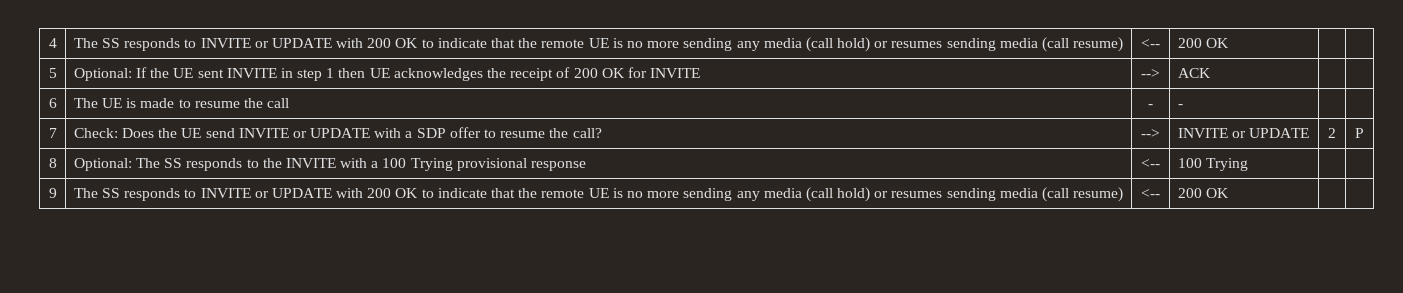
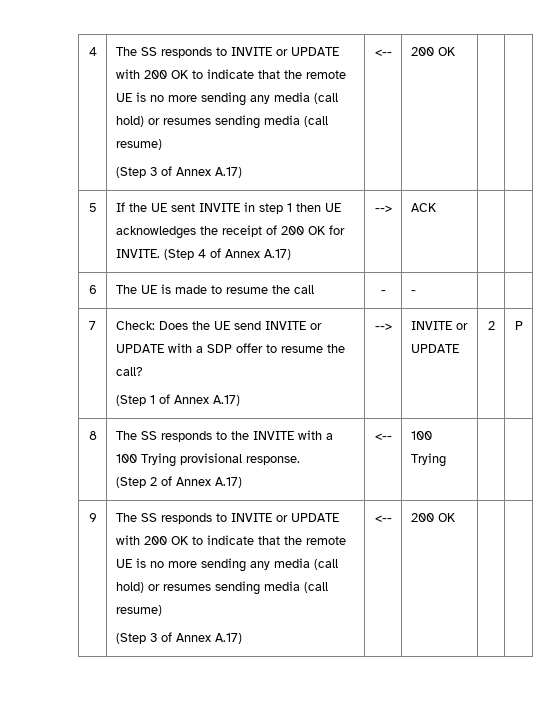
(1124, 44) none -> [115,166,242,178] // (Step 3 of Annex A.17)
[73,68,132,81] Optional: -> (97, 207) none
[650,68,701,78] INVITE -> [115,248,291,260] INVITE. (Step 4 of Annex A.17)
(602, 133) none -> [115,394,240,406] // (Step 1 of Annex A.17)
[73,158,132,171] Optional: -> (97, 435) none
[531,161,587,171] response -> [245,456,300,465] [115,476,242,488] response. // (Step 2 of Annex A.17)
(1124, 194) none -> [115,632,242,644] // (Step 3 of Annex A.17)

